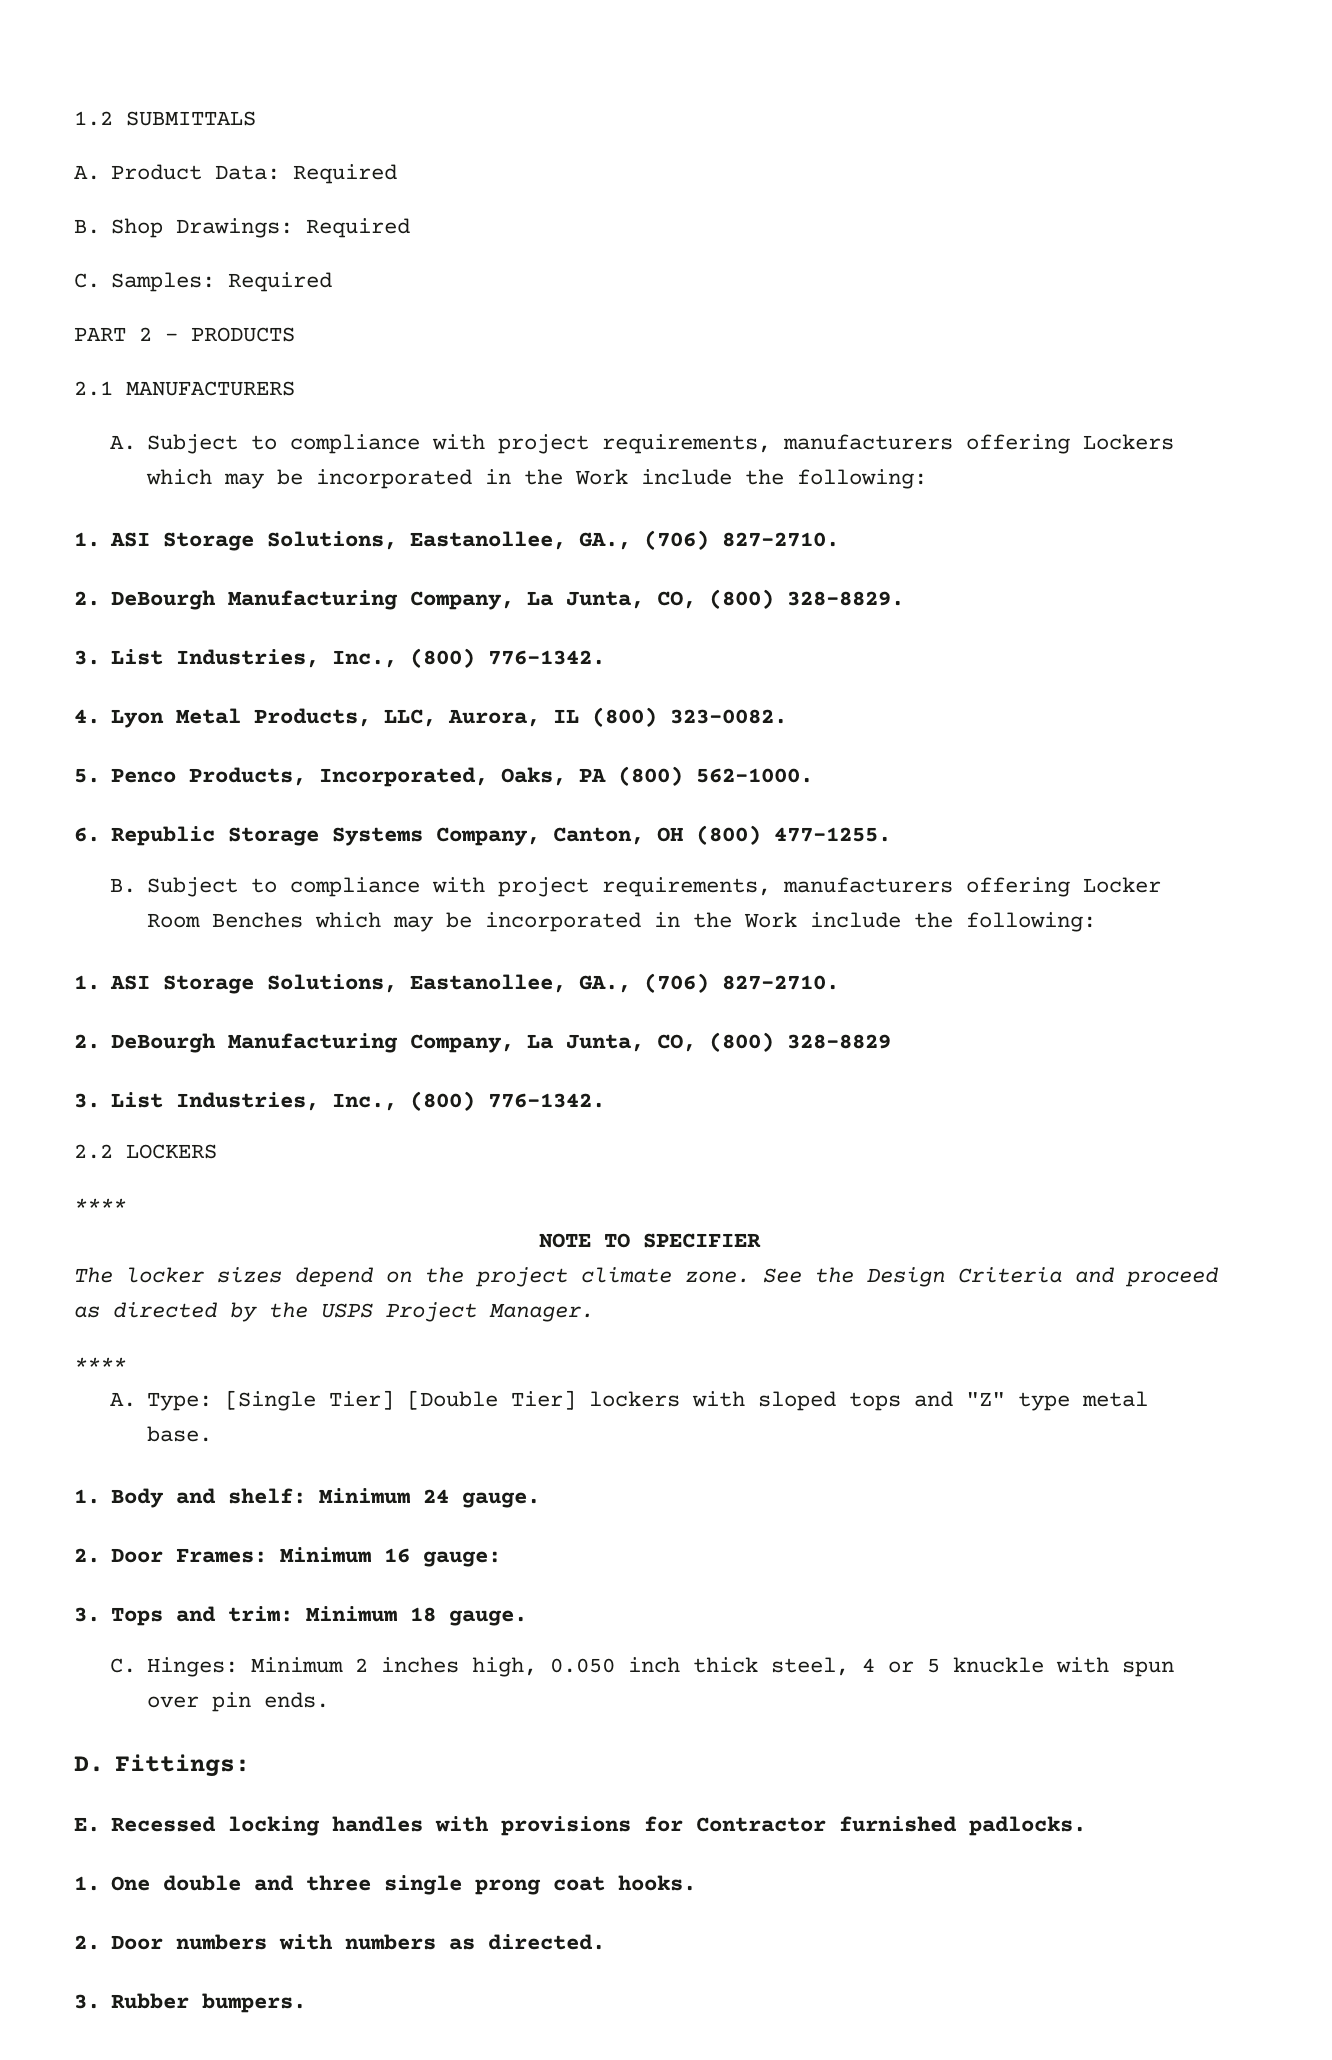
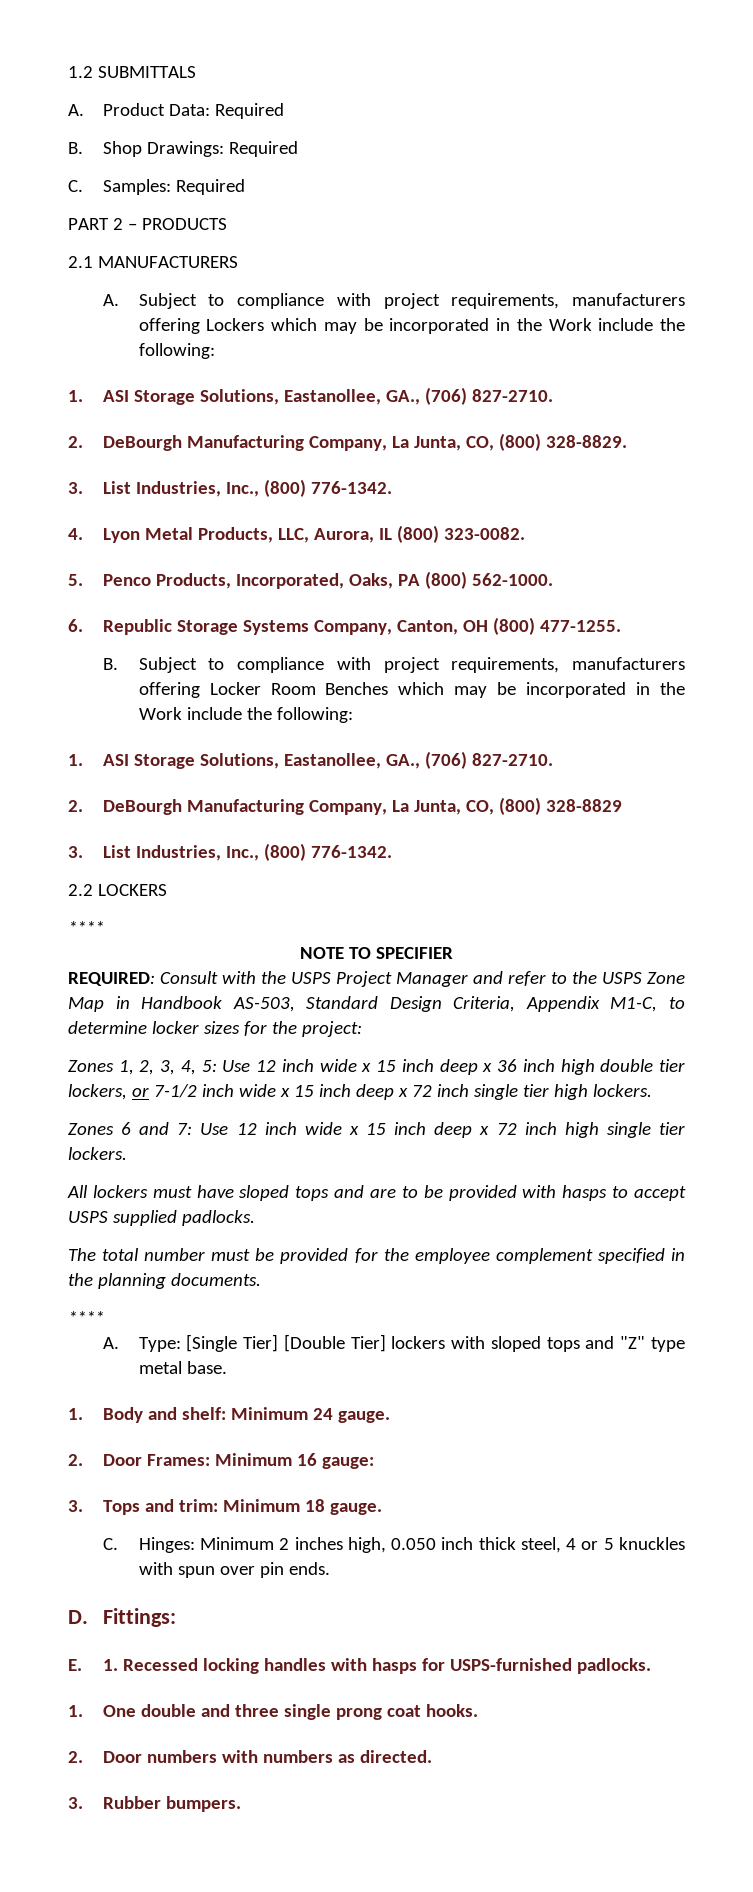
[74,1267,1218,1287] [74,1302,594,1322] The locker sizes depend on the project climate zone. See the Design Criteria and proceed as directed by the USPS Project Manager. -> [68,971,685,987] [68,996,685,1012] [68,1021,362,1037] [68,1059,686,1075] [68,1084,652,1100] [68,1122,686,1138] [68,1147,127,1160] [67,1185,687,1201] [68,1210,255,1226] [68,1248,685,1264] [68,1273,261,1289] REQUIRED: Consult with the USPS Project Manager and refer to the USPS Zone Map in Handbook AS-503, Standard Design Criteria, Appendix M1-C, to determine locker sizes for the project: // Zones 1, 2, 3, 4, 5: Use 12 inch wide x 15 inch deep x 36 inch high double tier lockers, or 7-1/2 inch wide x 15 inch deep x 72 inch single tier high lockers. // Zones 6 and 7: Use 12 inch wide x 15 inch deep x 72 inch high single tier lockers. // All lockers must have sloped tops and are to be provided with hasps to accept USPS supplied padlocks. // The total number must be provided for the employee complement specified in the planning documents.
[953,1657,1045,1673] knuckle -> [618,1537,685,1550] knuckles
(100, 1824) none -> [103,1659,119,1671] 1.
[501,1816,958,1836] provisions for Contractor furnished -> [372,1658,573,1674] hasps for USPS-furnished

